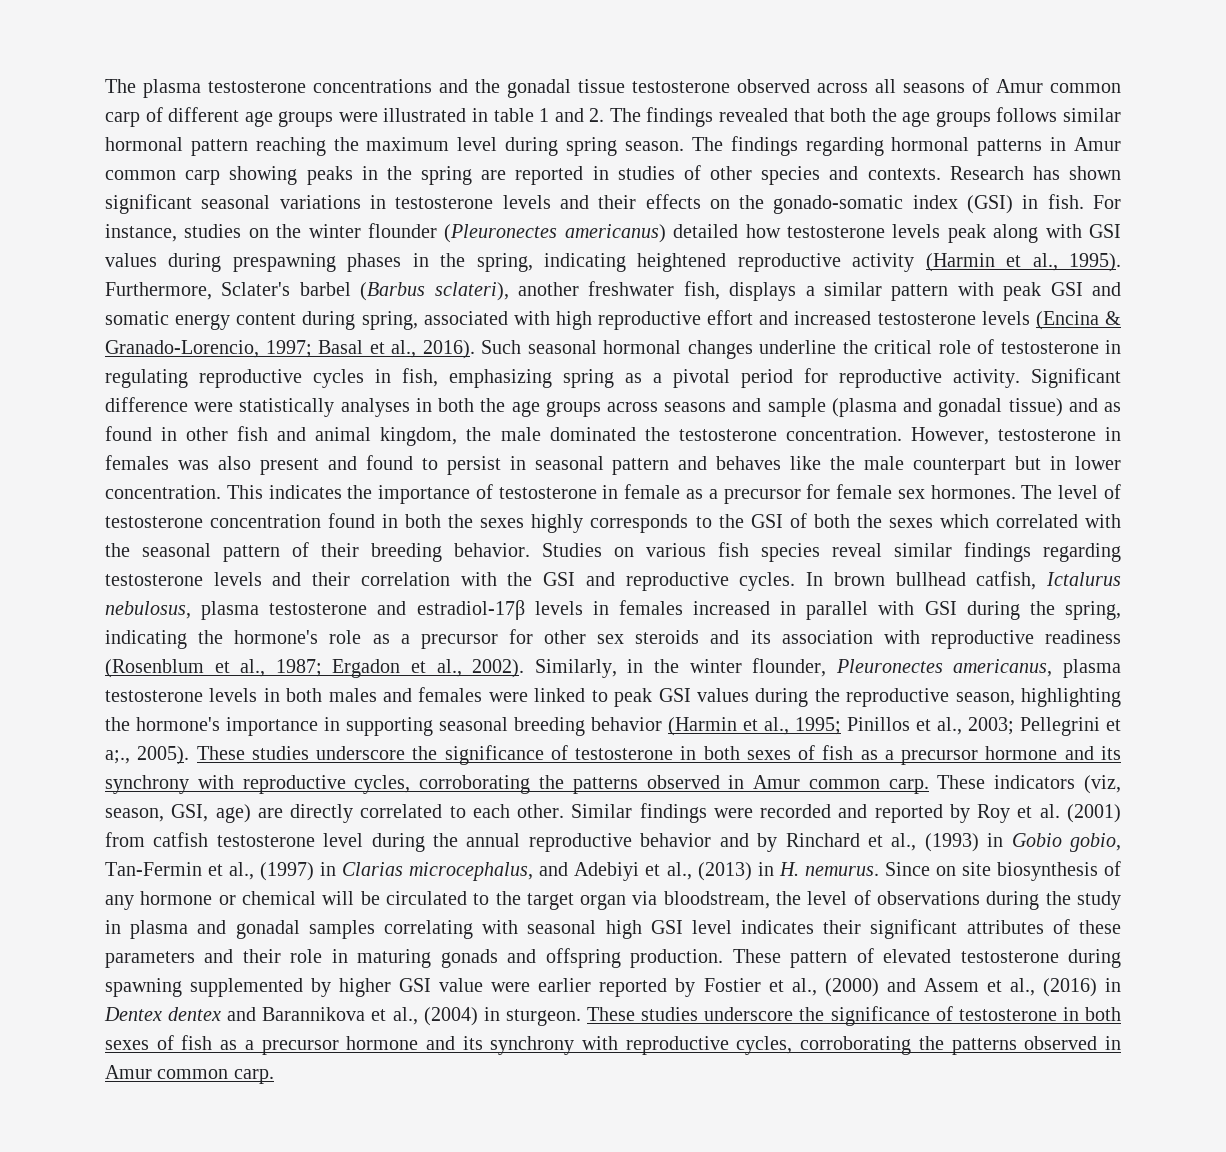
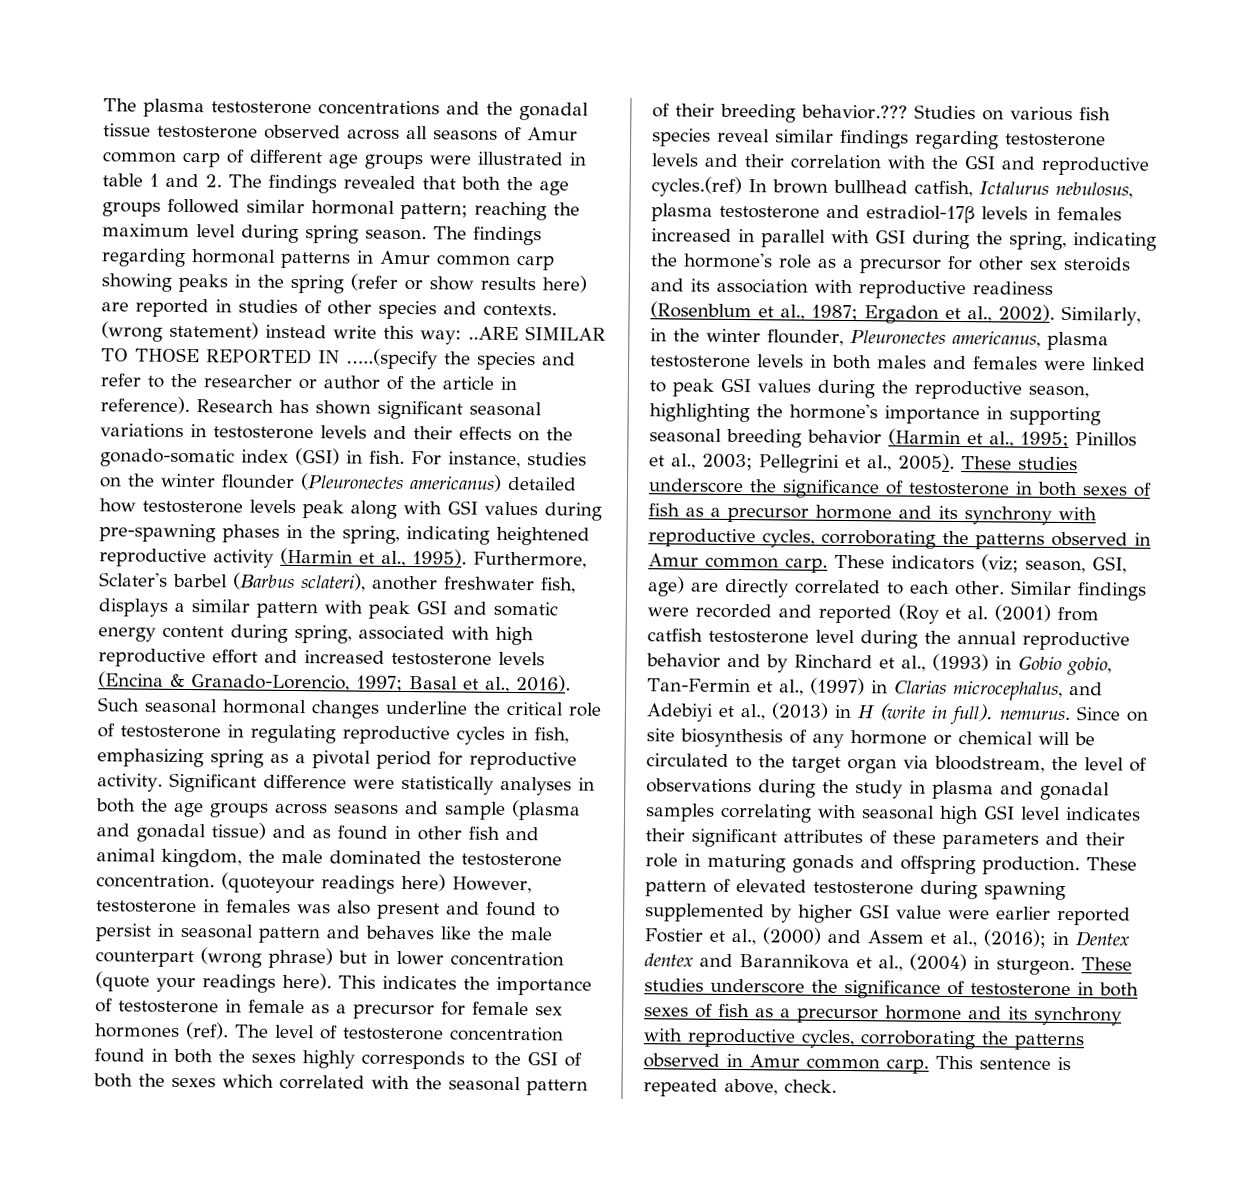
[996,107,1058,122] follows -> [167,198,240,214] followed
[190,139,248,156] pattern -> [400,202,468,220] pattern;
(472, 175) none -> [350,273,587,293] (refer or show results here)
(941, 174) none -> [101,321,606,345] [101,347,576,371] [100,373,517,391] [100,396,190,415] (wrong statement) instead write this way: ..ARE SIMILAR TO THOSE REPORTED IN …..(specify the species and refer to the researcher or author of the article in reference).
[232,253,336,272] prespawning -> [99,523,216,543] pre-spawning
(902, 434) none -> [221,872,446,894] (quoteyour readings here)
(1007, 466) none -> [200,947,333,969] (wrong phrase)
[105,485,221,499] concentration. -> [450,951,564,967] [95,971,332,993] concentration (quote your readings here).
[930,485,1016,499] hormones. -> [94,1022,229,1040] hormones (ref).
[454,543,530,557] behavior. -> [801,104,908,120] behavior.???
[739,572,796,591] cycles. -> [651,176,742,198] cycles.(ref)
[105,750,130,764] a;., -> [867,455,892,472] al.,
[1084,775,1122,794] (viz, -> [981,554,1019,573] (viz;
[949,804,1011,823] by Roy -> [898,603,939,624] (Roy
[778,862,799,876] H. -> [857,703,994,726] H (write in full).
[675,978,696,997] by -> (1131, 916) none
[1042,978,1097,997] (2016) -> [983,929,1046,948] (2016);
(274, 1076) none -> [935,1055,1071,1071] [643,1078,837,1097] This sentence is repeated above, check.

